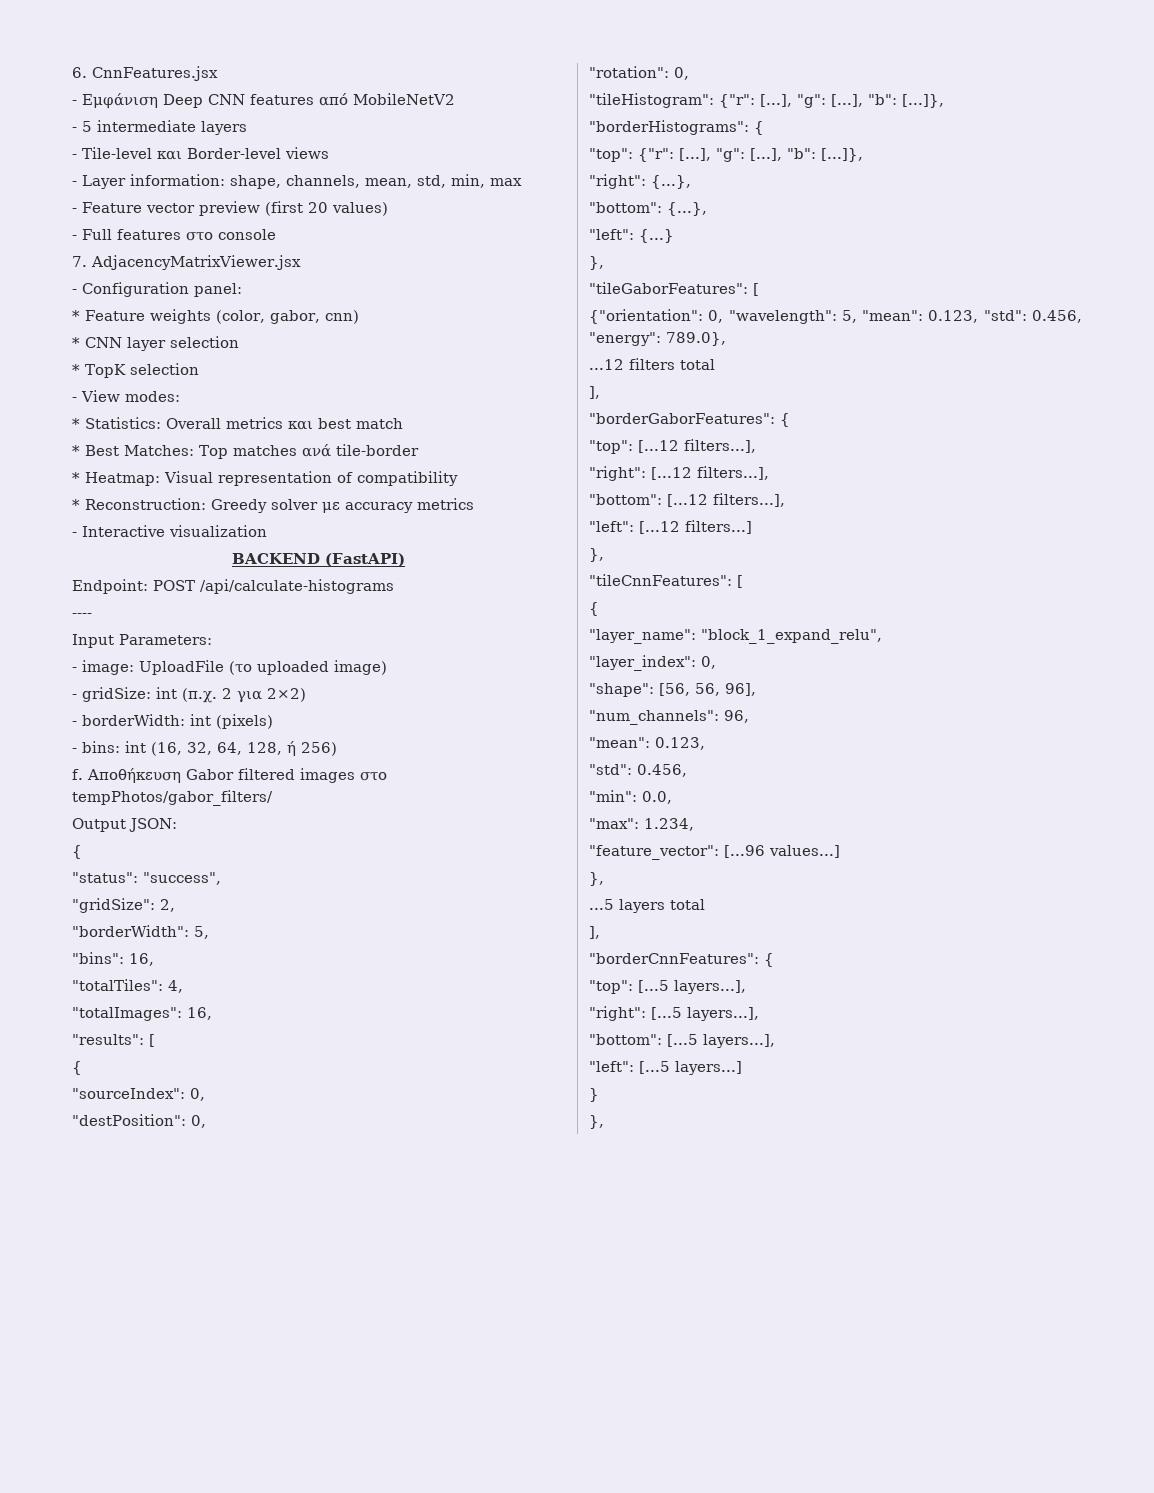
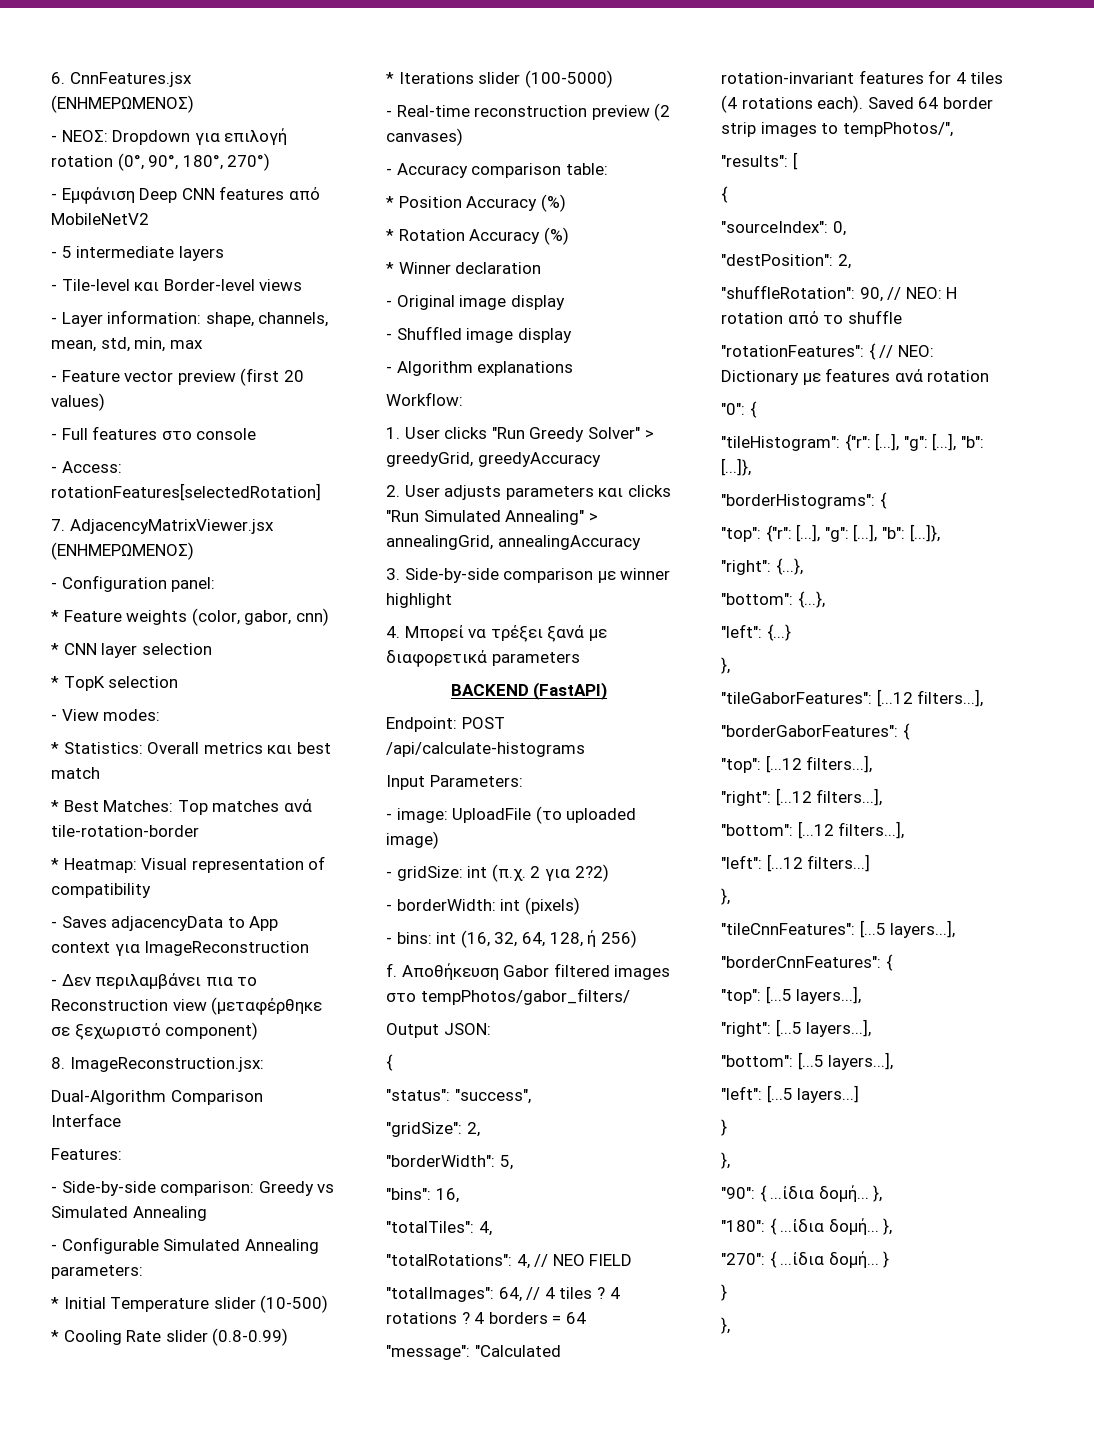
(218, 73) none -> [51,95,194,113] [51,128,288,145] [51,153,271,171] (ΕΝΗΜΕΡΩΜΕΝΟΣ) // - ΝΕΟΣ: Dropdown για επιλογή rotation (0°, 90°, 180°, 270°)
(276, 234) none -> [51,461,122,473] [51,483,321,501] // - Access: rotationFeatures[selectedRotation]
(301, 262) none -> [51,542,194,560] (ΕΝΗΜΕΡΩΜΕΝΟΣ)
[335,444,419,456] tile-border -> [51,825,199,837] tile-rotation-border
[72,498,474,513] [72,525,267,537] * Reconstruction: Greedy solver με accuracy metrics // - Interactive visualization -> [51,916,279,931] [51,941,310,956] [51,973,258,989] [51,997,323,1015] [51,1022,259,1040] [51,1057,264,1072] [51,1090,263,1105] [51,1113,121,1127] [51,1148,122,1160] [51,1181,335,1196] [51,1206,207,1221] [51,1237,319,1254] [51,1265,143,1279] [51,1295,329,1313] [51,1328,289,1346] [386,70,613,88] [386,103,671,121] [386,128,463,146] [386,163,608,178] [386,194,566,212] [386,227,569,245] [386,262,542,274] [386,295,565,310] [386,326,572,343] [386,361,574,376] [386,392,463,406] [386,427,654,442] [386,452,601,467] [386,485,671,500] [386,510,598,525] [386,535,641,550] [386,568,671,583] [386,593,452,608] [386,625,607,642] [386,649,580,667] - Saves adjacencyData to App context για ImageReconstruction // - Δεν περιλαμβάνει πια το Reconstruction view (μεταφέρθηκε σε ξεχωριστό component) // 8. ImageReconstruction.jsx: // Dual-Algorithm Comparison Interface // Features: // - Side-by-side comparison: Greedy vs Simulated Annealing // - Configurable Simulated Annealing parameters: // * Initial Temperature slider (10-500) // * Cooling Rate slider (0.8-0.99) // * Iterations slider (100-5000) // - Real-time reconstruction preview (2 canvases) // - Accuracy comparison table: // * Position Accuracy (%) // * Rotation Accuracy (%) // * Winner declaration // - Original image display // - Shuffled image display // - Algorithm explanations // Workflow: // 1. User clicks "Run Greedy Solver" > greedyGrid, greedyAccuracy // 2. User adjusts parameters και clicks "Run Simulated Annealing" > annealingGrid, annealingAccuracy // 3. Side-by-side comparison με winner highlight // 4. Μπορεί να τρέξει ξανά με διαφορετικά parameters
[72,613,92,618] // ---- -> (585, 749) none
[267,688,306,702] 2×2) -> [574,864,609,882] 2?2)
[72,1007,212,1021] "totalImages": 16, -> [386,1254,633,1269] [386,1287,620,1302] [386,1312,586,1324] [386,1345,561,1360] [721,70,1004,84] [721,95,993,113] [721,122,953,137] "totalRotations": 4, // ΝΕΟ FIELD // "totalImages": 64, // 4 tiles ? 4 rotations ? 4 borders = 64 // "message": "Calculated rotation-invariant features for 4 tiles (4 rotations each). Saved 64 border strip images to tempPhotos/",
[191,1115,206,1128] [589,66,689,80] 0, // "rotation": 0, -> [837,254,851,269] [721,285,958,302] [721,310,902,324] [721,343,934,360] [721,368,990,385] [721,401,757,418] 2, // "shuffleRotation": 90, // ΝΕΟ: Η rotation από το shuffle // "rotationFeatures": { // ΝΕΟ: Dictionary με features ανά rotation // "0": {
[753,283,759,296] [589,309,1082,324] [589,332,726,346] [589,358,715,370] [589,386,600,399] [ // {"orientation": 0, "wavelength": 5, "mean": 0.123, "std": 0.456, "energy": 789.0}, // ...12 filters total // ], -> [876,689,984,707] [...12 filters...],
[737,575,743,588] [589,602,599,616] [589,629,882,644] [589,655,716,671] [589,683,756,697] [589,710,749,725] [589,737,705,750] [589,764,687,777] [589,790,672,804] [589,818,694,831] [589,845,840,860] [589,872,604,886] [589,899,705,913] [589,926,600,939] [ // { // "layer_name": "block_1_expand_relu", // "layer_index": 0, // "shape": [56, 56, 96], // "num_channels": 96, // "mean": 0.123, // "std": 0.456, // "min": 0.0, // "max": 1.234, // "feature_vector": [...96 values...] // }, // ...5 layers total // ], -> [859,920,956,938] [...5 layers...],
(604, 1122) none -> [721,1185,883,1202] [721,1218,893,1235] [721,1251,890,1268] [721,1284,727,1301] [721,1317,730,1334] // "90": { ...ίδια δομή... }, // "180": { ...ίδια δομή... }, // "270": { ...ίδια δομή... } // } // },

